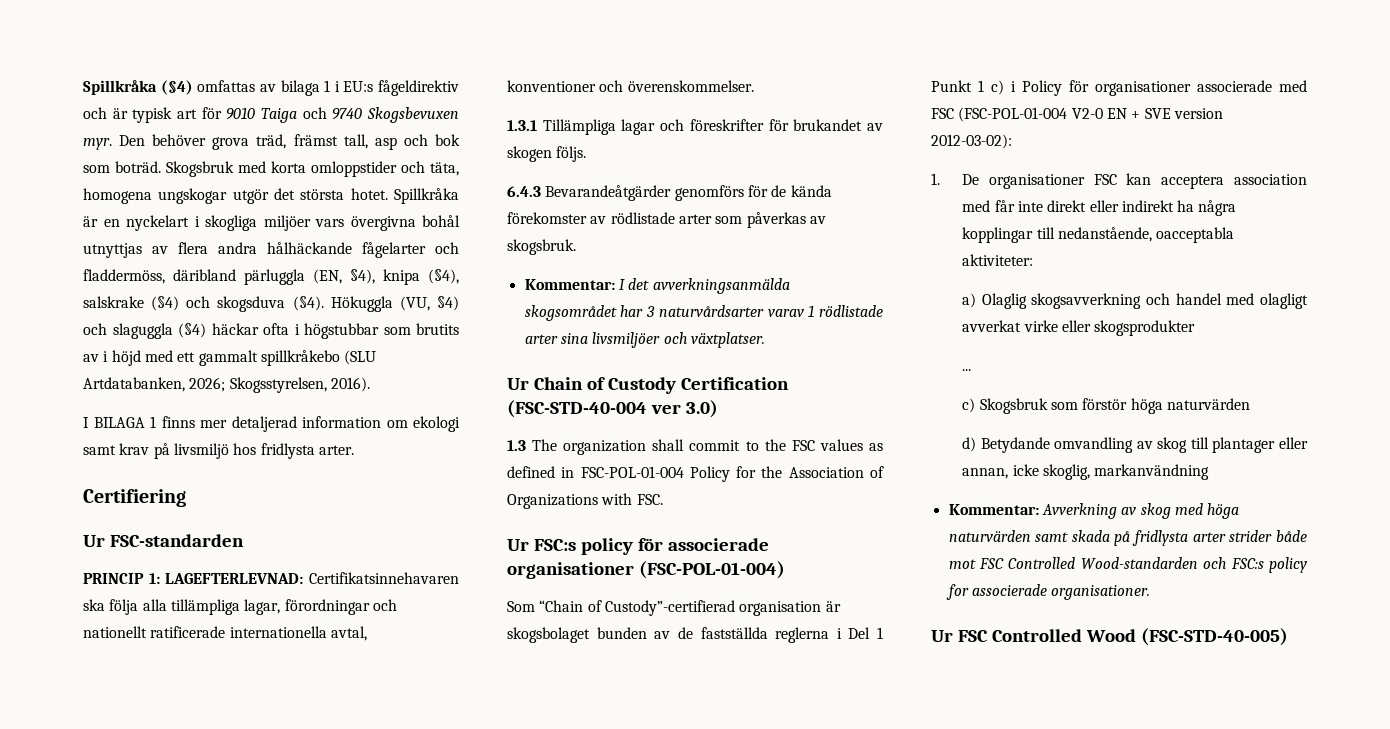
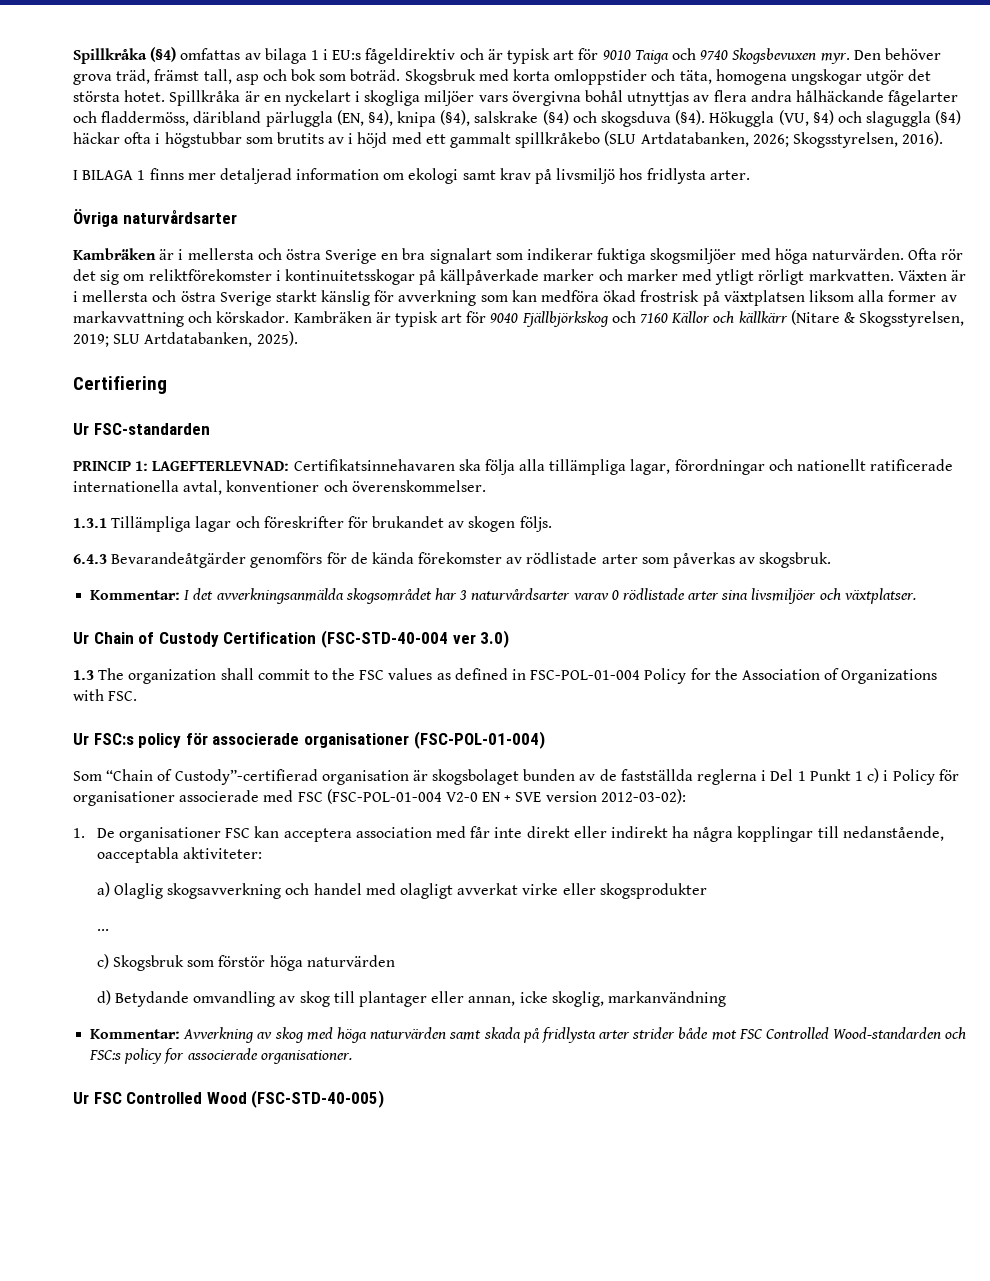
(354, 450) none -> [73,209,237,227] [73,248,964,264] [73,269,966,285] [73,290,957,306] [73,310,965,327] [73,331,298,347] // Övriga naturvårdsarter // Kambräken är i mellersta och östra Sverige en bra signalart som indikerar fuktiga skogsmiljöer med höga naturvärden. Ofta rör det sig om reliktförekomster i kontinuitetsskogar på källpåverkade marker och marker med ytligt rörligt markvatten. Växten är i mellersta och östra Sverige starkt känslig för avverkning som kan medföra ökad frostrisk på växtplatsen liksom alla former av markavvattning och körskador. Kambräken är typisk art för 9040 Fjällbjörkskog och 7160 Källor och källkärr (Nitare & Skogsstyrelsen, 2019; SLU Artdatabanken, 2025).
[808,305,815,317] 1 -> [611,590,619,600] 0

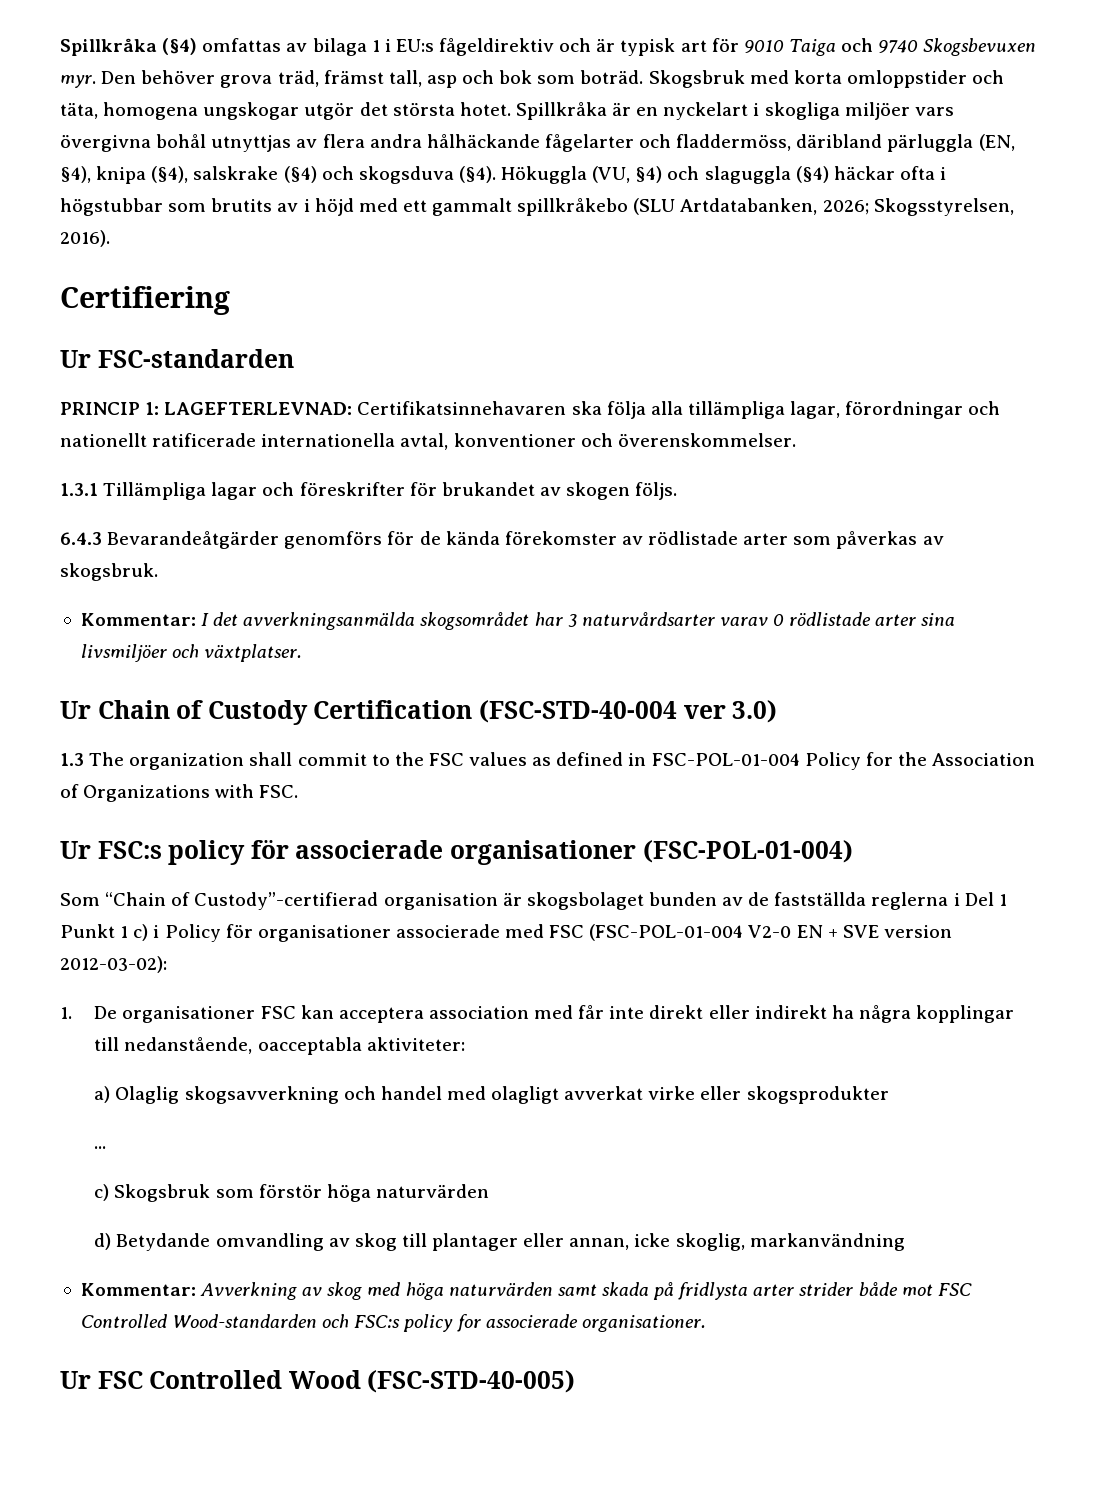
[73,168,750,184] [73,209,237,227] [73,248,964,264] [73,269,966,285] [73,290,957,306] [73,310,965,327] [73,331,298,347] // I BILAGA 1 finns mer detaljerad information om ekologi samt krav på livsmiljö hos fridlysta arter. // Övriga naturvårdsarter // Kambräken är i mellersta och östra Sverige en bra signalart som indikerar fuktiga skogsmiljöer med höga naturvärden. Ofta rör det sig om reliktförekomster i kontinuitetsskogar på källpåverkade marker och marker med ytligt rörligt markvatten. Växten är i mellersta och östra Sverige starkt känslig för avverkning som kan medföra ökad frostrisk på växtplatsen liksom alla former av markavvattning och körskador. Kambräken är typisk art för 9040 Fjällbjörkskog och 7160 Källor och källkärr (Nitare & Skogsstyrelsen, 2019; SLU Artdatabanken, 2025). -> (110, 238) none

